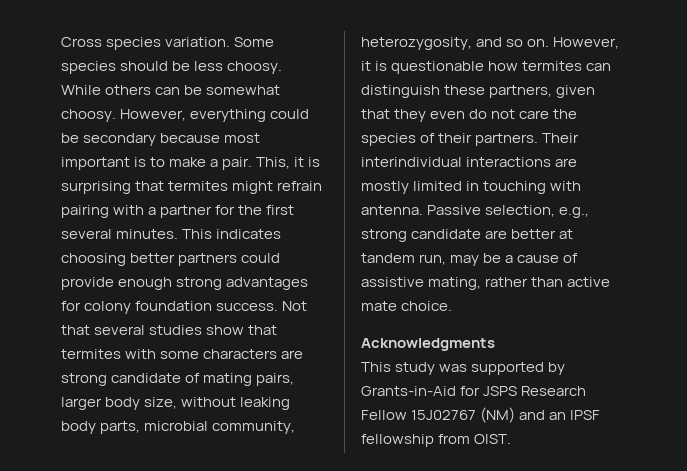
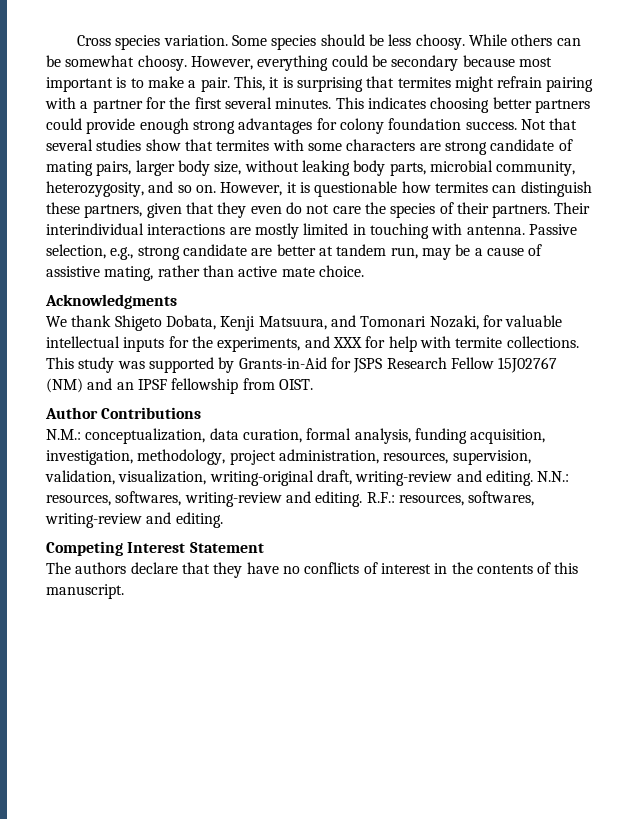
(495, 344) none -> [46,315,563,331] [46,336,579,352] We thank Shigeto Dobata, Kenji Matsuura, and Tomonari Nozaki, for valuable intellectual inputs for the experiments, and XXX for help with termite collections.
(512, 439) none -> [45,407,202,419] [46,428,546,444] [46,449,531,465] [45,470,570,486] [46,491,535,507] [45,512,223,528] [46,541,264,556] [46,562,579,578] [46,584,124,599] // Author Contributions // N.M.: conceptualization, data curation, formal analysis, funding acquisition, investigation, methodology, project administration, resources, supervision, validation, visualization, writing-original draft, writing-review and editing. N.N.: resources, softwares, writing-review and editing. R.F.: resources, softwares, writing-review and editing. // Competing Interest Statement // The authors declare that they have no conflicts of interest in the contents of this manuscript.

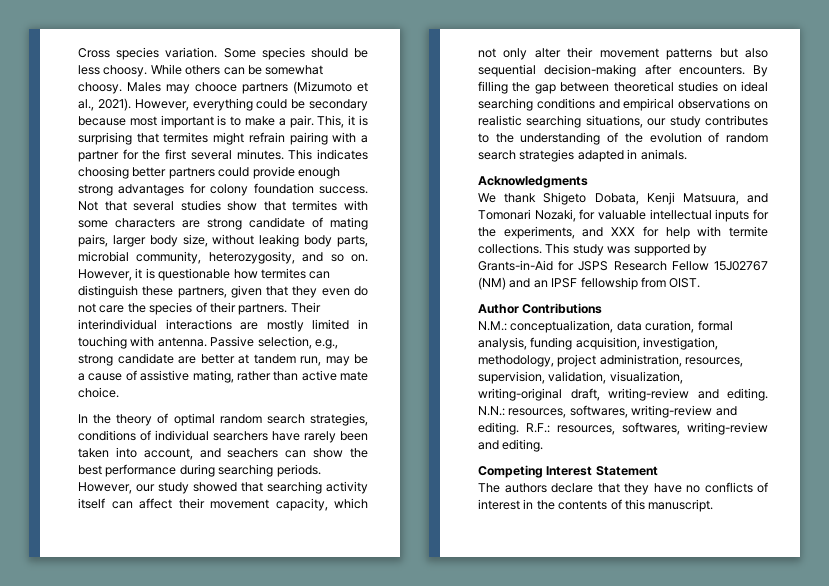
(187, 63) none -> [127,81,368,94] [78,98,131,111] Males may chooce partners (Mizumoto et al., 2021).
(364, 271) none -> [78,413,368,426] [78,430,368,443] [78,447,368,460] [78,464,321,477] [78,481,368,494] [78,498,368,511] [478,47,768,60] [478,64,768,77] [478,81,768,94] [478,98,768,111] [478,115,768,128] [478,132,768,145] [478,149,687,162] // In the theory of optimal random search strategies, conditions of individual searchers have rarely been taken into account, and seachers can show the best performance during searching periods. However, our study showed that searching activity itself can affect their movement capacity, which not only alter their movement patterns but also sequential decision-making after encounters. By filling the gap between theoretical studies on ideal searching conditions and empirical observations on realistic searching situations, our study contributes to the understanding of the evolution of random search strategies adapted in animals.

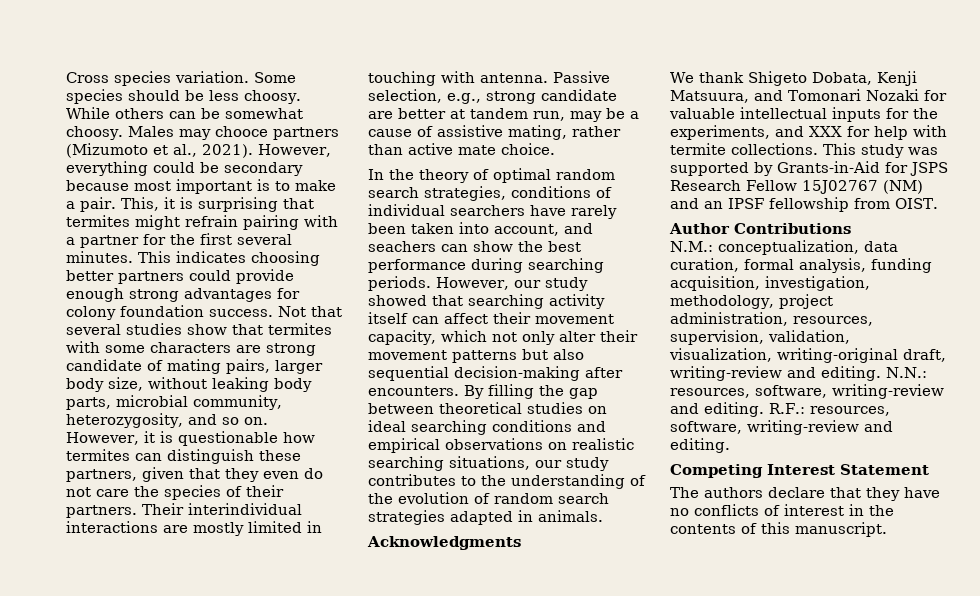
[534,209,576,222] Nozaki, -> [865,89,919,101] Nozaki
[569,405,628,418] softwares, -> [755,385,827,398] software,
[622,422,680,435] softwares, -> [670,421,742,434] software,

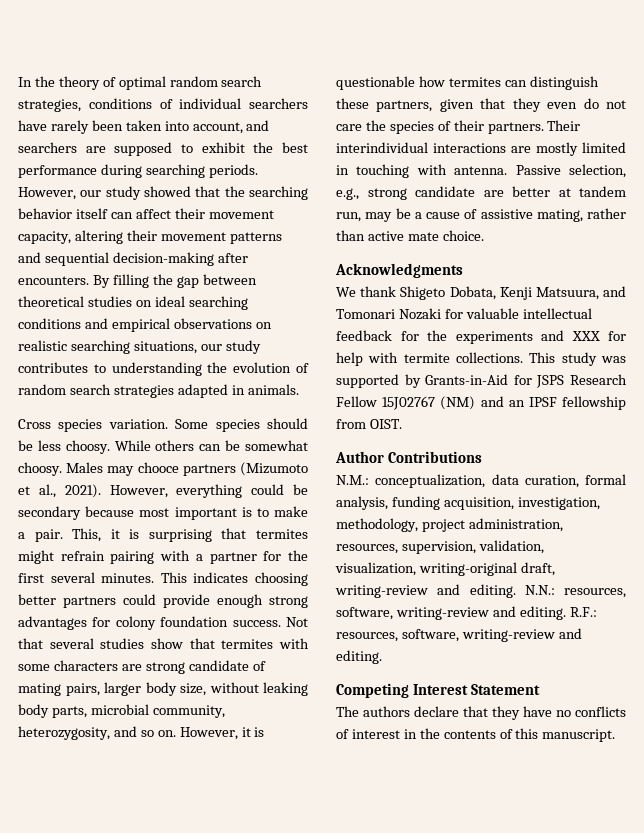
(66, 77) none -> [18,76,263,90] [18,98,308,112] [18,120,270,134] [18,142,308,156] [18,164,258,178] [18,186,308,200] [18,208,274,219] [18,230,282,244] [18,252,248,266] [18,274,257,288] [18,296,248,310] [18,318,272,332] [18,340,261,354] [18,362,310,376] [18,384,299,398] In the theory of optimal random search strategies, conditions of individual searchers have rarely been taken into account, and searchers are supposed to exhibit the best performance during searching periods. However, our study showed that the searching behavior itself can affect their movement capacity, altering their movement patterns and sequential decision-making after encounters. By filling the gap between theoretical studies on ideal searching conditions and empirical observations on realistic searching situations, our study contributes to understanding the evolution of random search strategies adapted in animals. //
[368,168,615,183] [368,186,612,201] [368,204,617,219] [368,222,593,236] [368,241,581,252] [368,258,604,273] [368,276,588,291] [368,294,605,309] [368,312,614,324] [368,330,638,345] [368,349,584,363] [368,366,623,381] [368,384,598,399] [368,402,607,414] [368,420,606,435] [368,438,634,453] [368,456,609,471] [368,474,646,489] [368,492,609,504] [368,510,603,525] // In the theory of optimal random search strategies, conditions of individual searchers have rarely been taken into account, and seachers can show the best performance during searching periods. However, our study showed that searching activity itself can affect their movement capacity, which not only alter their movement patterns but also sequential decision-making after encounters. By filling the gap between theoretical studies on ideal searching conditions and empirical observations on realistic searching situations, our study contributes to the understanding of the evolution of random search strategies adapted in animals. -> (484, 235) none
[832,107,938,122] [670,125,770,140] inputs for the experiments, -> [336,330,533,344] feedback for the experiments

